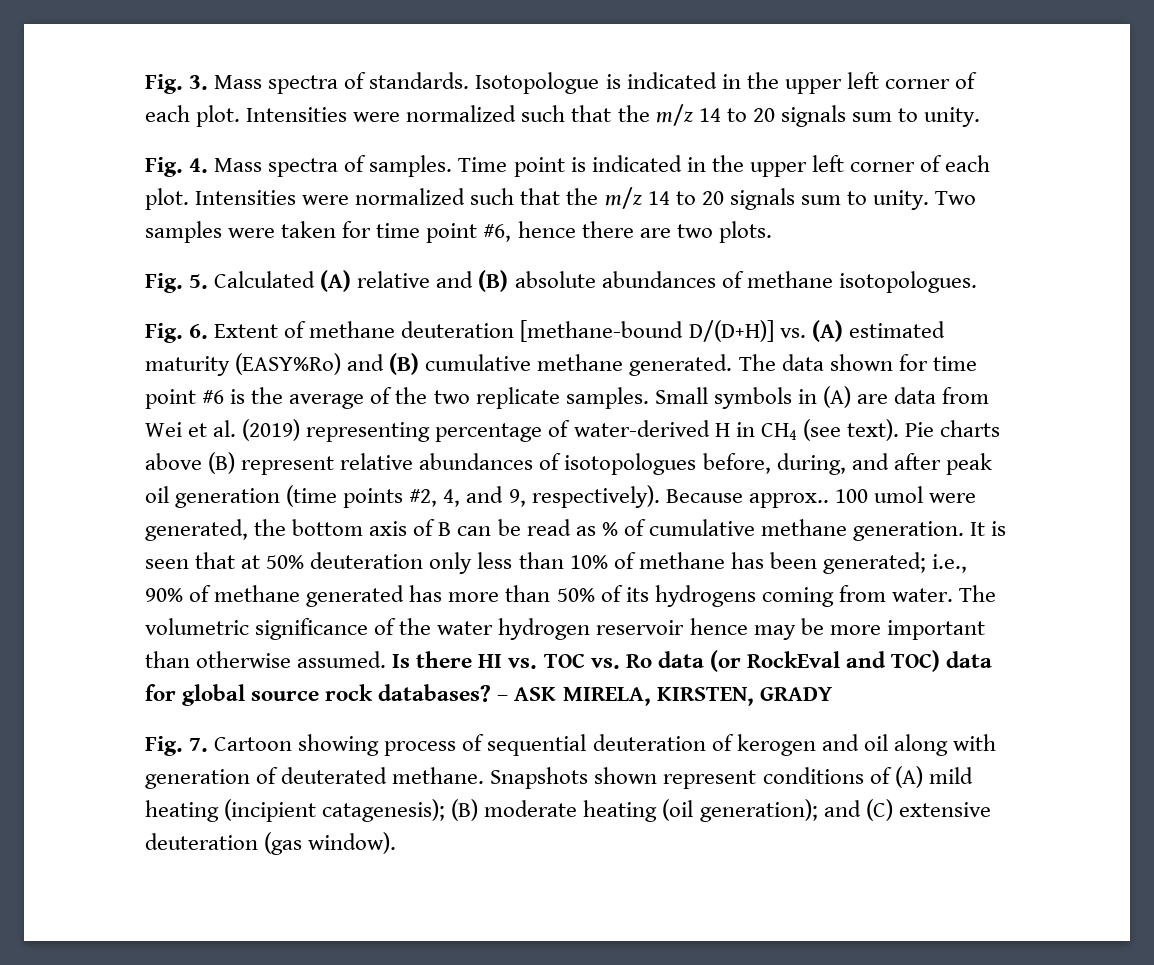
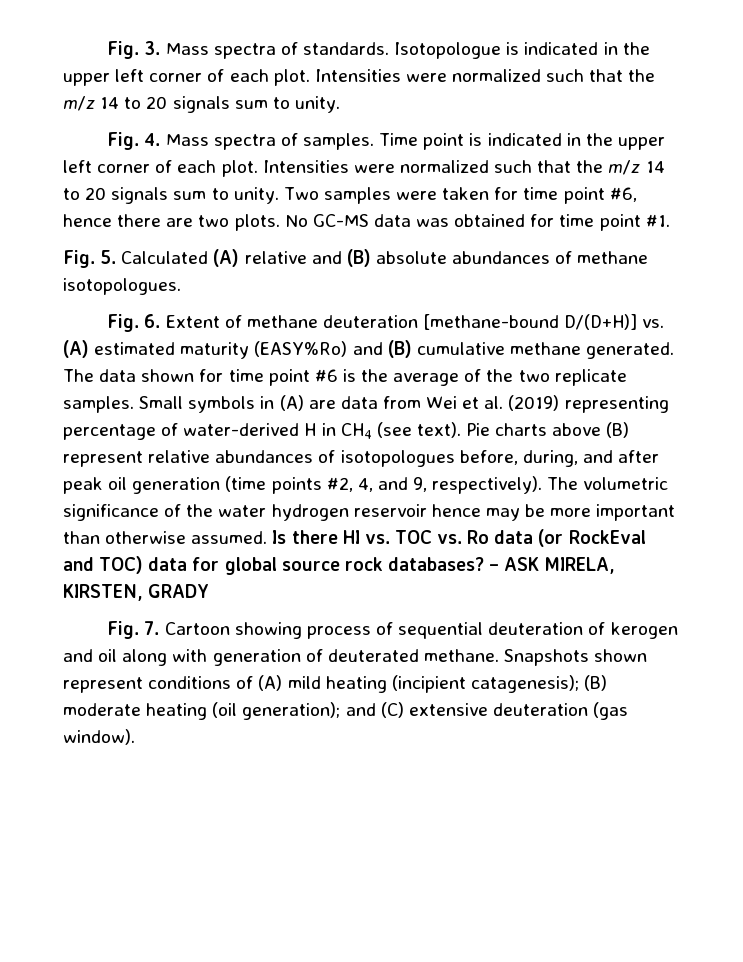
(772, 232) none -> [284,214,670,231] No GC-MS data was obtained for time point #1.
[665,486,976,508] [145,519,1007,541] [145,552,968,574] [145,585,953,607] Because approx.. 100 umol were generated, the bottom axis of B can be read as % of cumulative methane generation. It is seen that at 50% deuteration only less than 10% of methane has been generated; i.e., 90% of methane generated has more than 50% of its hydrogens coming from water. -> (543, 485) none

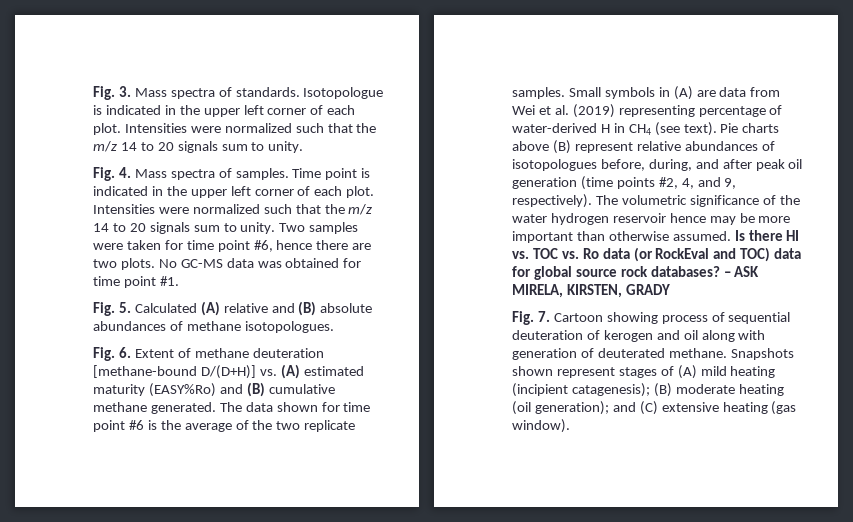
[148,676,232,689] conditions -> [618,367,657,378] stages
[492,703,588,716] deuteration -> [722,402,768,414] heating

